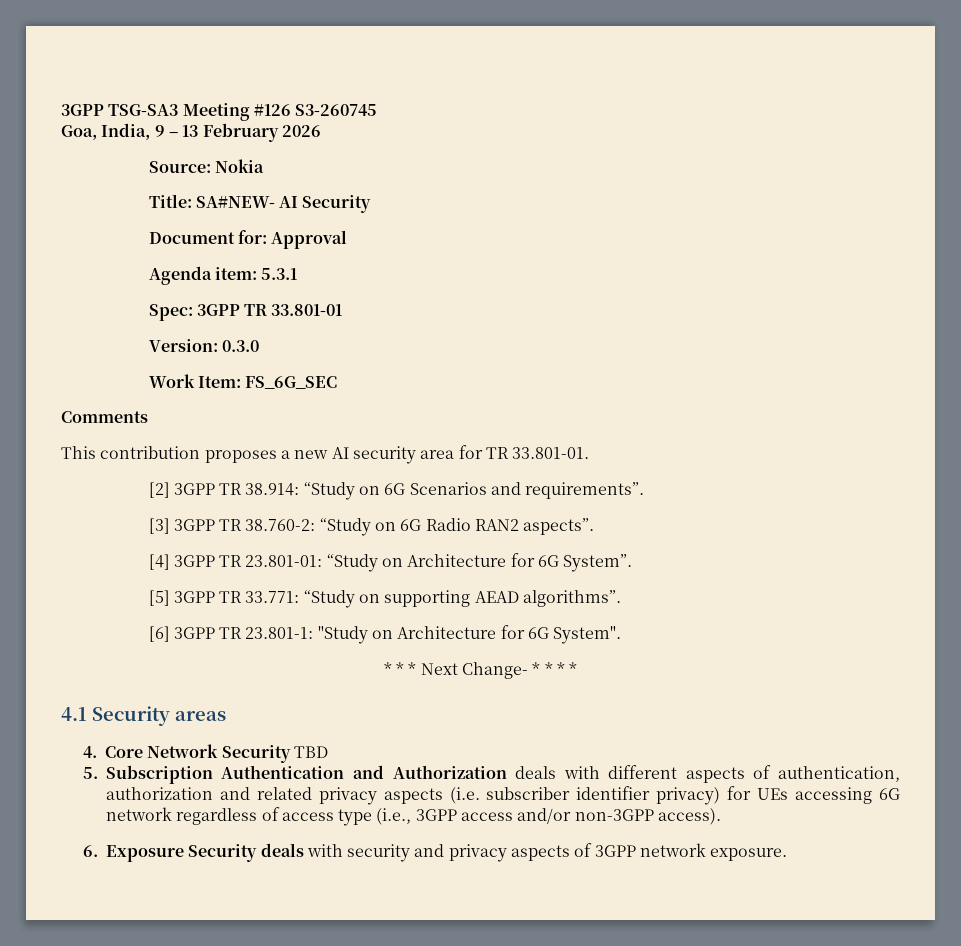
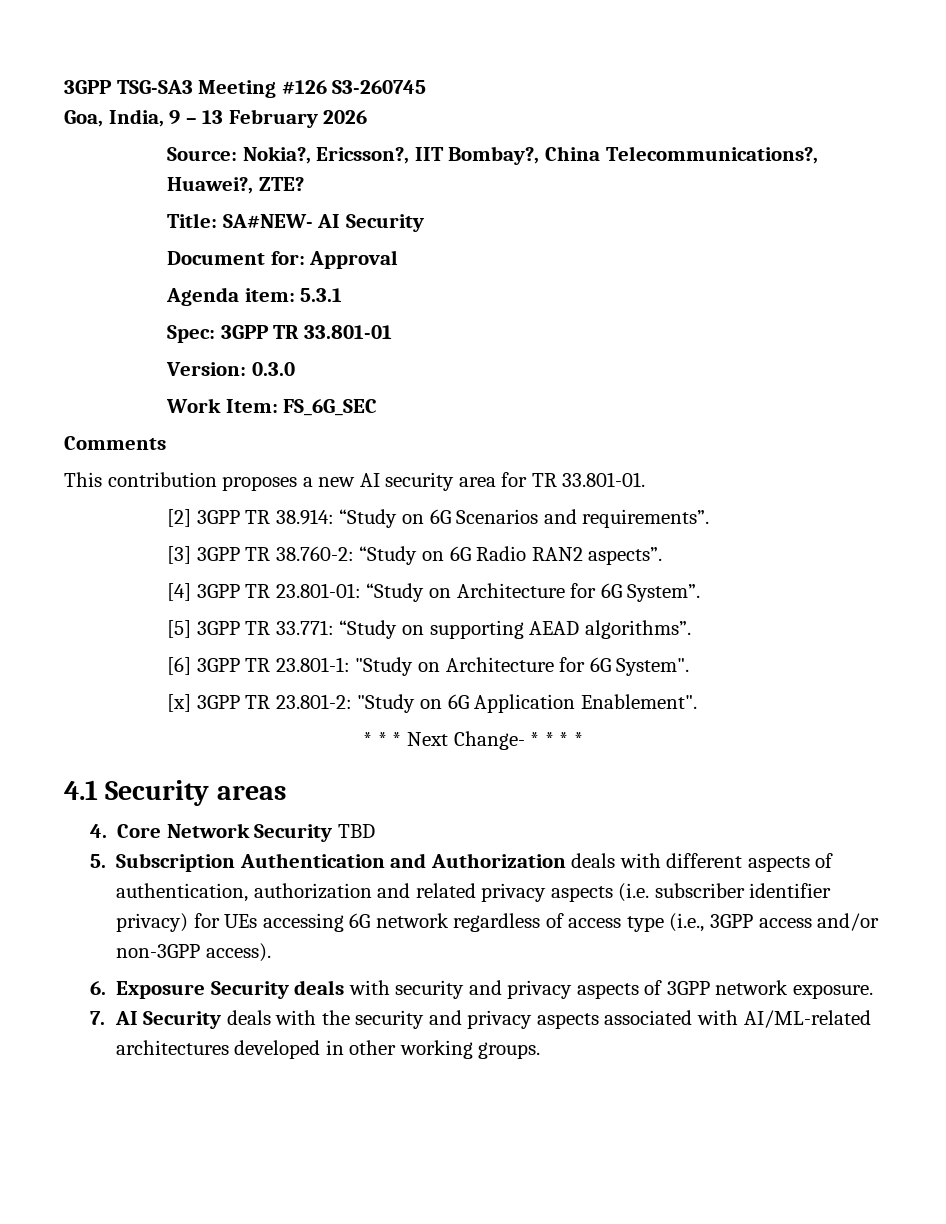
[214,159,264,173] Nokia -> [242,146,818,165] [167,177,304,194] Nokia?, Ericsson?, IIT Bombay?, China Telecommunications?, Huawei?, ZTE?
(622, 635) none -> [167,694,697,713] // [x] 3GPP TR 23.801-2: "Study on 6G Application Enablement".
(788, 854) none -> [89,1010,871,1029] [115,1040,541,1059] // 7. AI Security deals with the security and privacy aspects associated with AI/ML-related architectures developed in other working groups.

